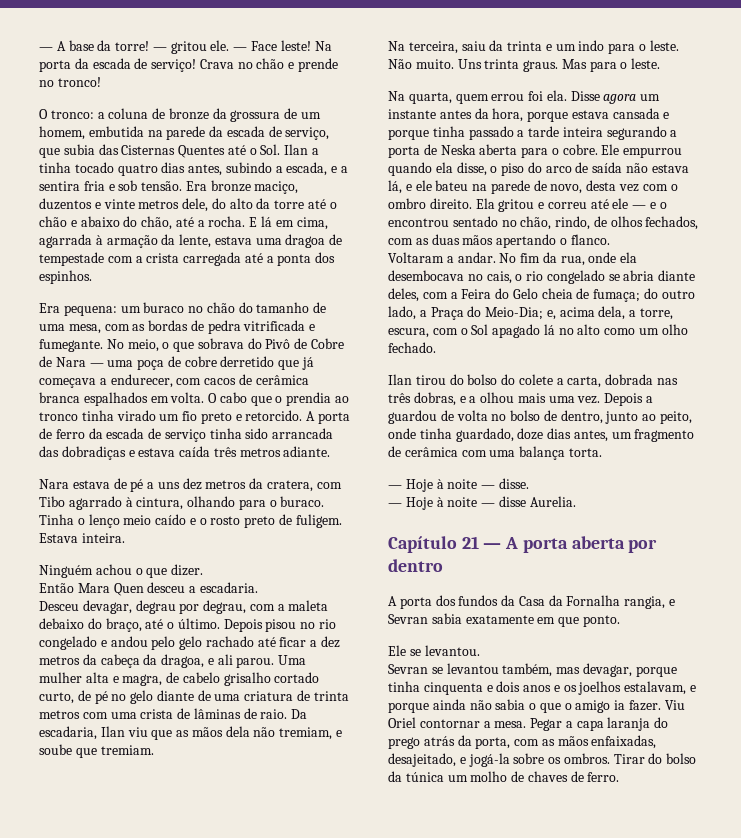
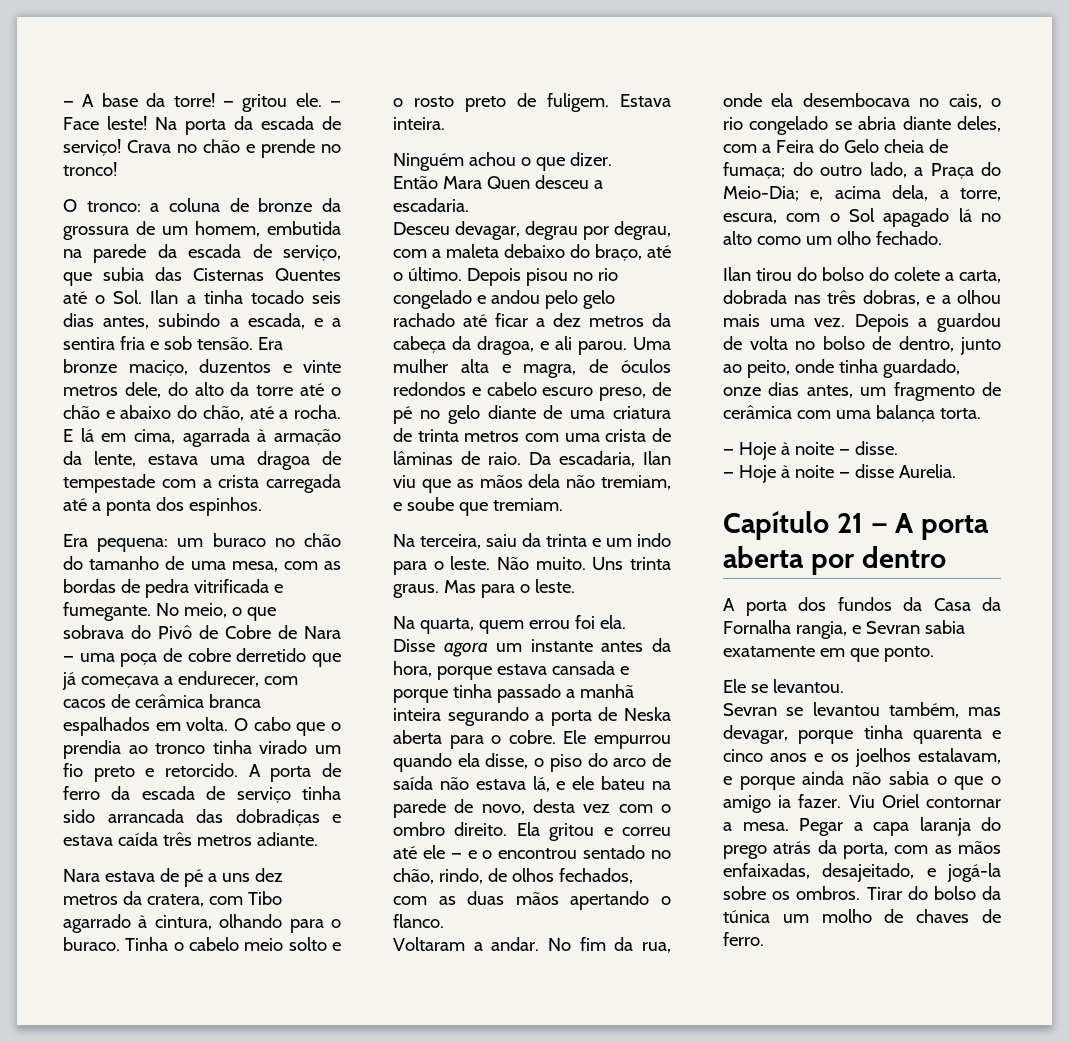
[117,164,158,176] quatro -> [312,291,341,304] seis
[88,514,187,528] lenço meio caído -> [189,937,327,951] cabelo meio solto
[182,672,320,686] [39,692,74,704] cabelo grisalho cortado curto, -> [621,359,671,373] [393,382,647,401] óculos redondos e cabelo escuro preso,
[528,126,560,137] tarde -> [579,684,634,698] manhã
[517,428,544,440] doze -> [723,387,761,396] onze
[423,681,521,695] cinquenta e dois -> [912,728,1001,744] [723,749,763,762] quarenta e cinco

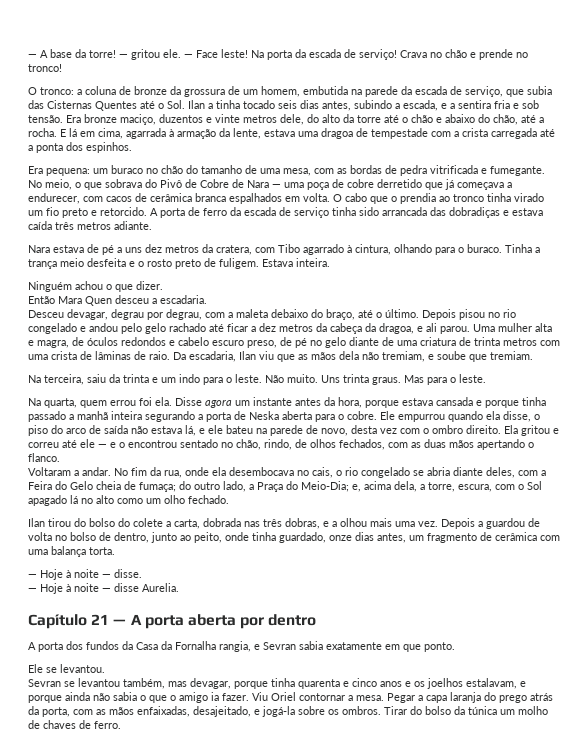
[173,937,327,951] o cabelo meio solto -> [535,247,540,253] [28,258,126,269] a trança meio desfeita

